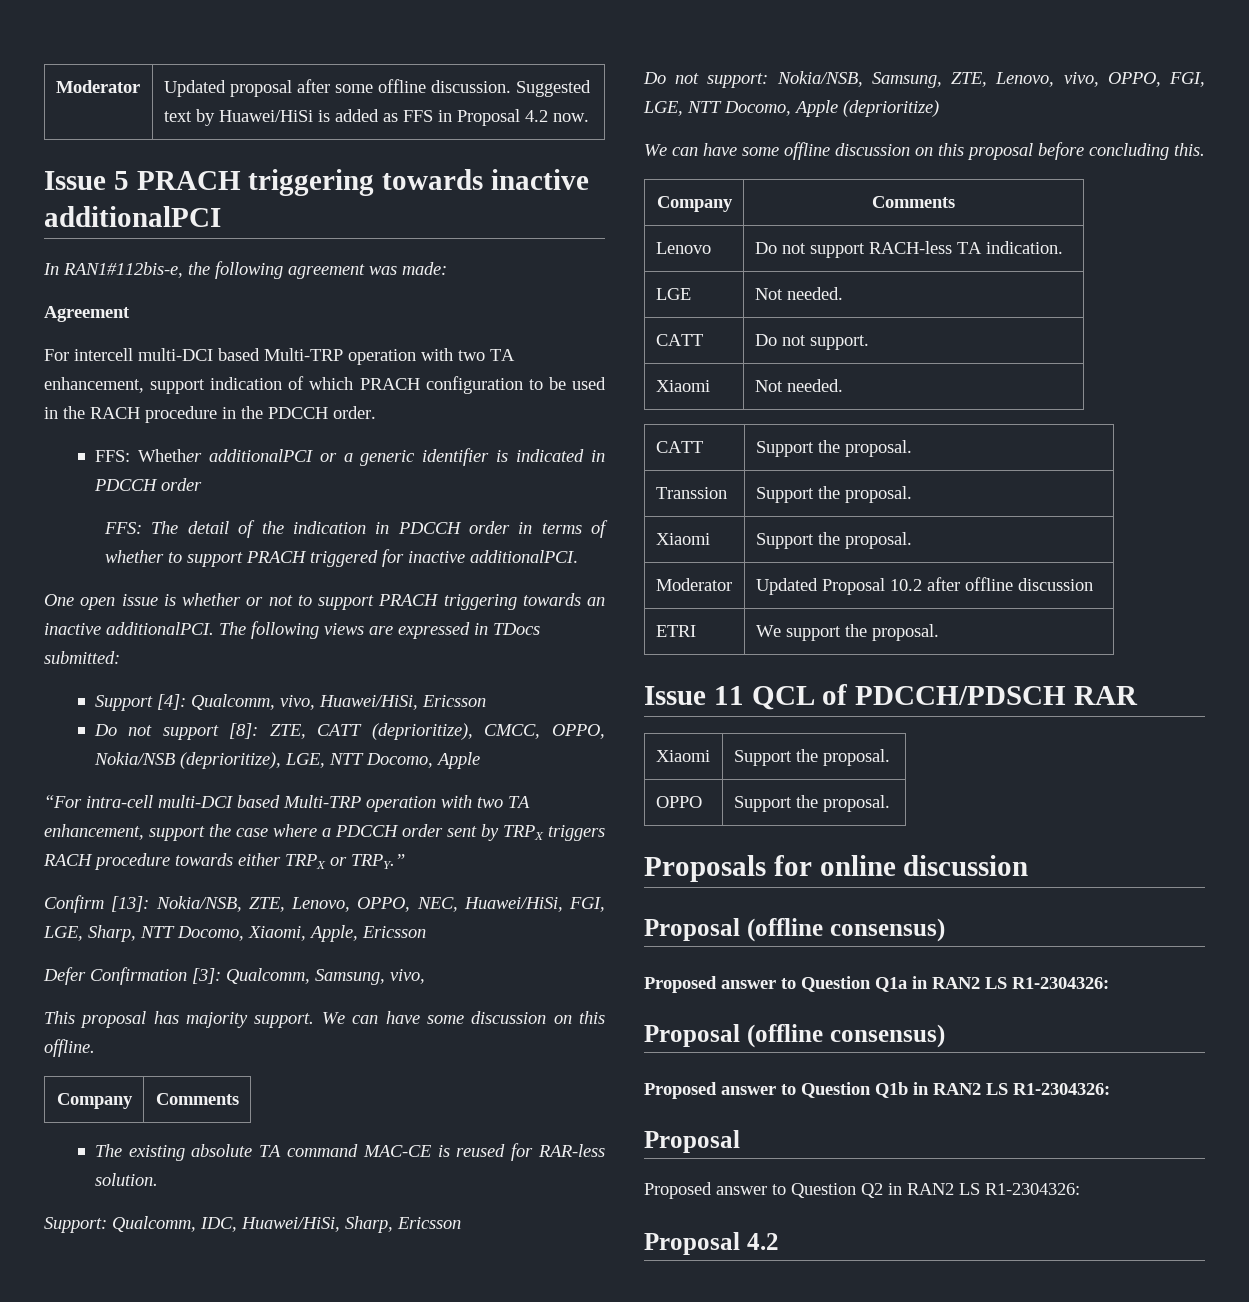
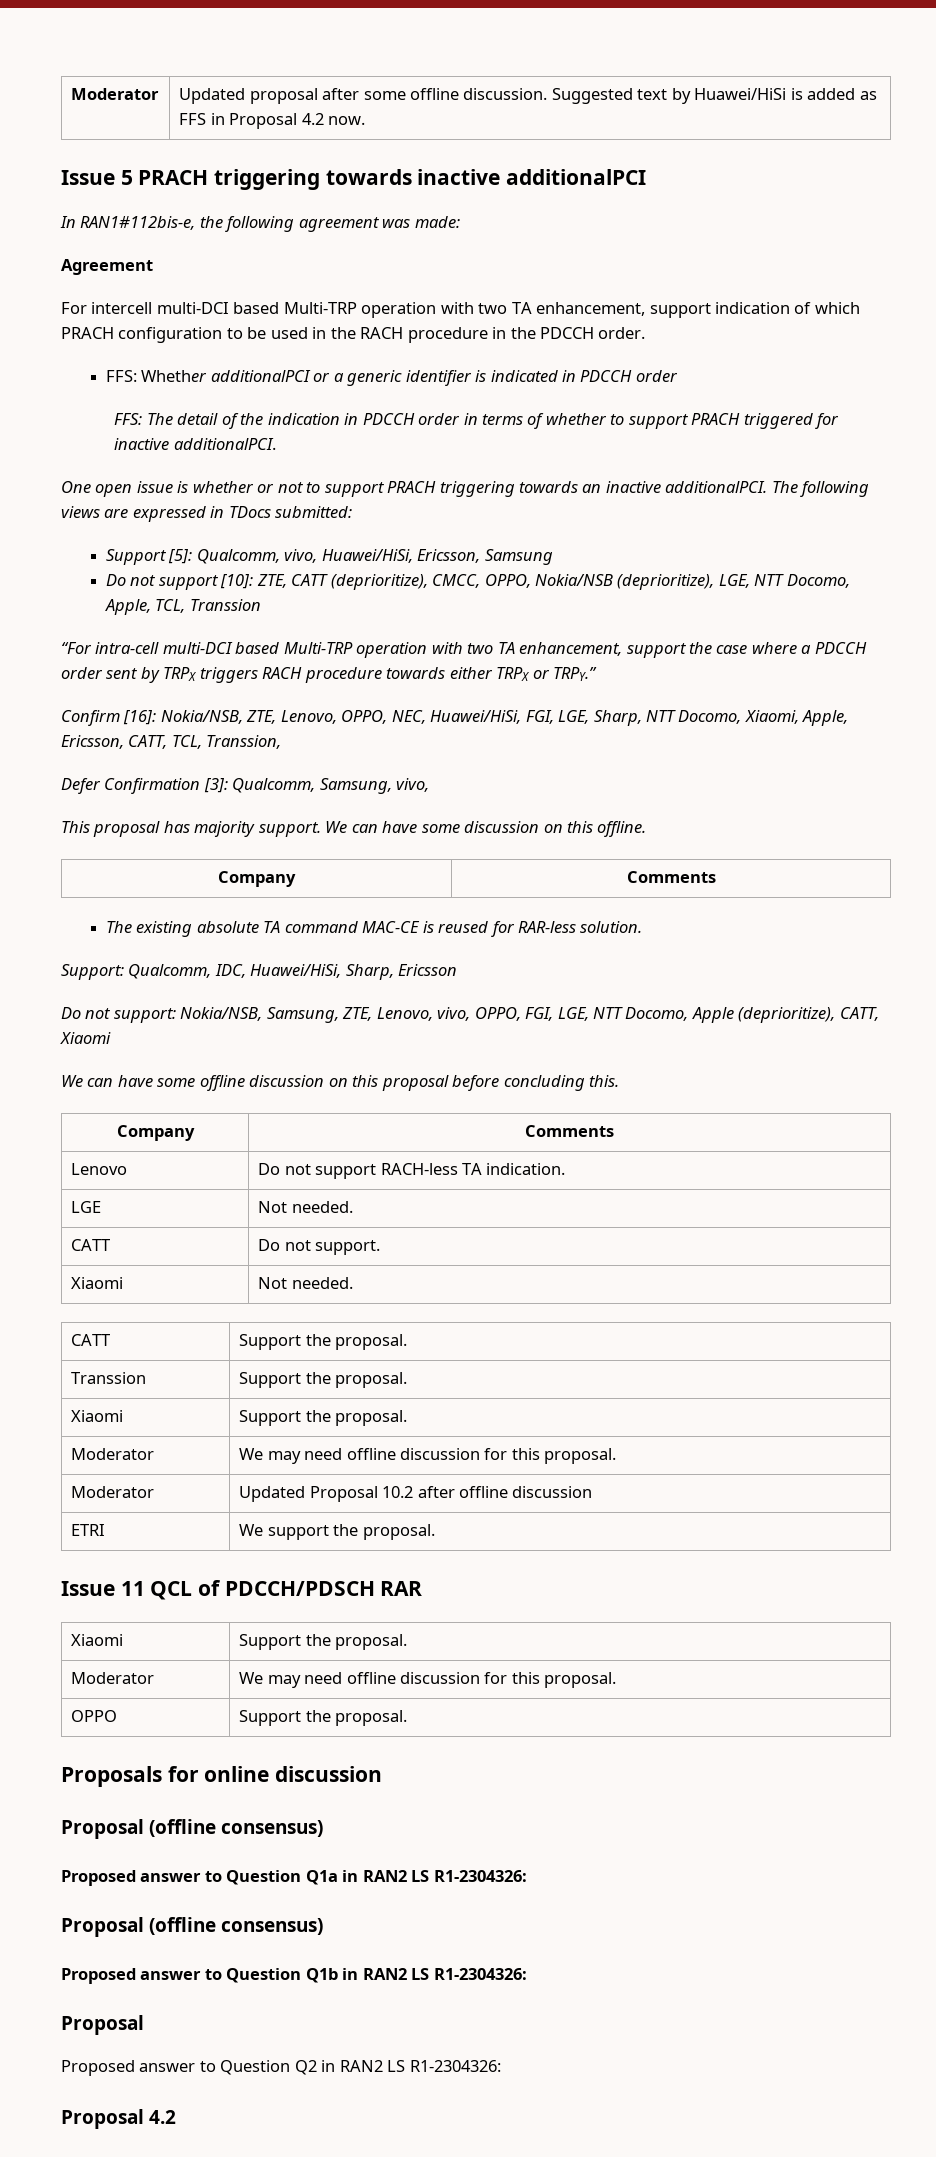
[156,694,186,710] [4]: -> [168,549,193,564] [5]:
[421,695,486,707] [93,723,259,740] Ericsson // Do not support [8]: -> [417,549,553,565] [105,574,254,590] Ericsson, Samsung // Do not support [10]:
[435,752,480,769] Apple -> [104,599,261,615] Apple, TCL, Transsion
[111,896,150,912] [13]: -> [123,710,157,725] [16]:
[362,926,426,938] Ericsson -> [61,735,282,749] Ericsson, CATT, TCL, Transsion,
[843,100,939,117] (deprioritize) -> [738,1007,879,1023] [60,1032,111,1044] (deprioritize), CATT, Xiaomi
(912, 540) none -> [71,1448,155,1460] [239,1448,617,1464] // Moderator | We may need offline discussion for this proposal.
(890, 757) none -> [71,1672,155,1684] [239,1672,617,1688] // Moderator | We may need offline discussion for this proposal.

